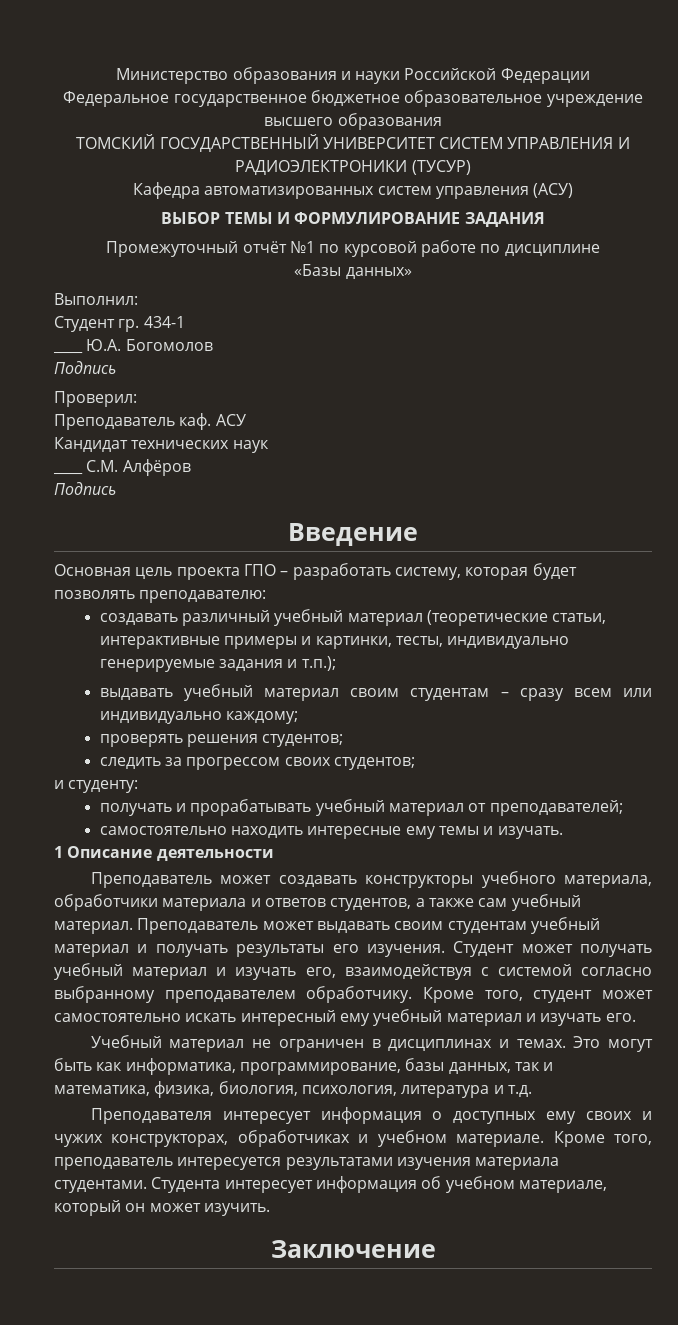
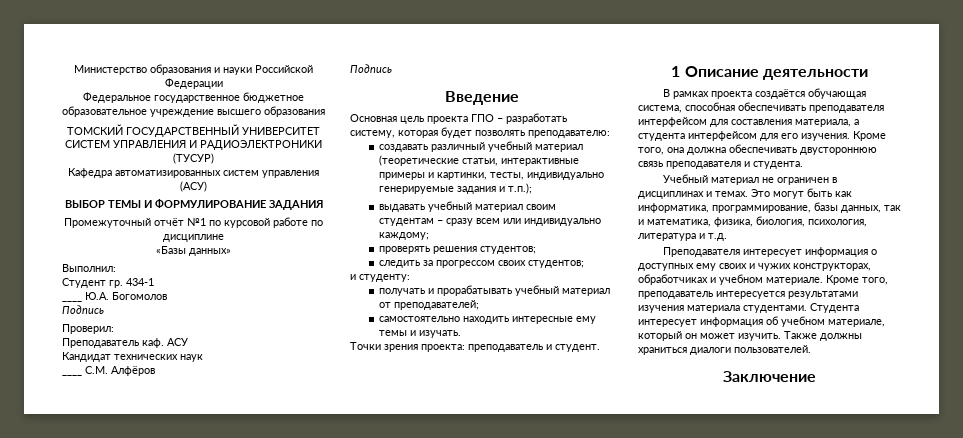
[54,846,274,861] [90,871,652,888] [54,894,581,911] [54,917,600,934] [54,941,652,957] [54,963,652,980] [54,986,654,1003] [54,1009,636,1026] 1 Описание деятельности // Преподаватель может создавать конструкторы учебного материала, обработчики материала и ответов студентов, а также сам учебный материал. Преподаватель может выдавать своим студентам учебный материал и получать результаты его изучения. Студент может получать учебный материал и изучать его, взаимодействуя с системой согласно выбранному преподавателем обработчику. Кроме того, студент может самостоятельно искать интересный ему учебный материал и изучать его. -> [350,342,600,352] [671,66,868,80] [662,88,866,99] [638,102,884,113] [638,117,859,127] [638,131,886,141] [638,144,877,155] [638,161,803,169] Точки зрения проекта: преподаватель и студент. // 1 Описание деятельности // В рамках проекта создаётся обучающая система, способная обеспечивать преподавателя интерфейсом для составления материала, а студента интерфейсом для его изучения. Кроме того, она должна обеспечивать двустороннюю связь преподавателя и студента.
(270, 1209) none -> [784,331,862,341] [638,345,811,355] Также должны храниться диалоги пользователей.

